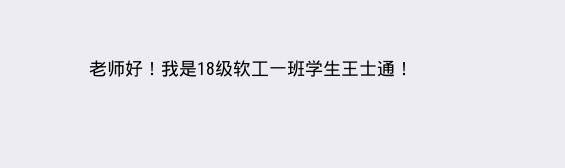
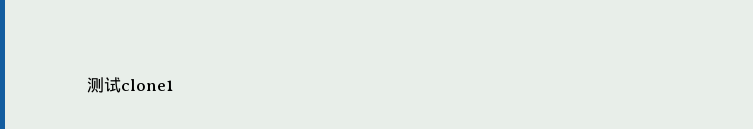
[88,60,413,77] 老师好！我是18级软工一班学生王士通！ -> [87,77,174,93] 测试clone1

